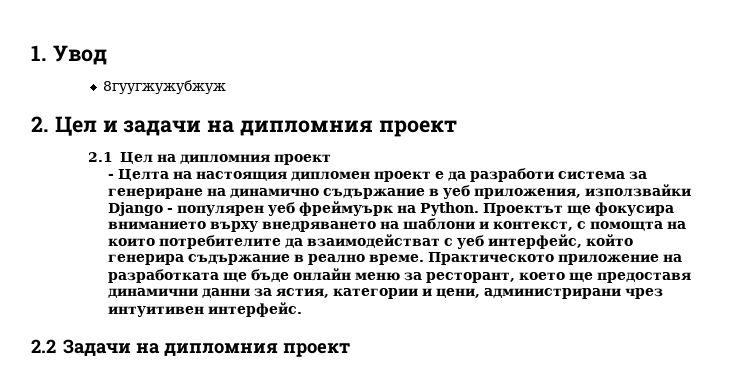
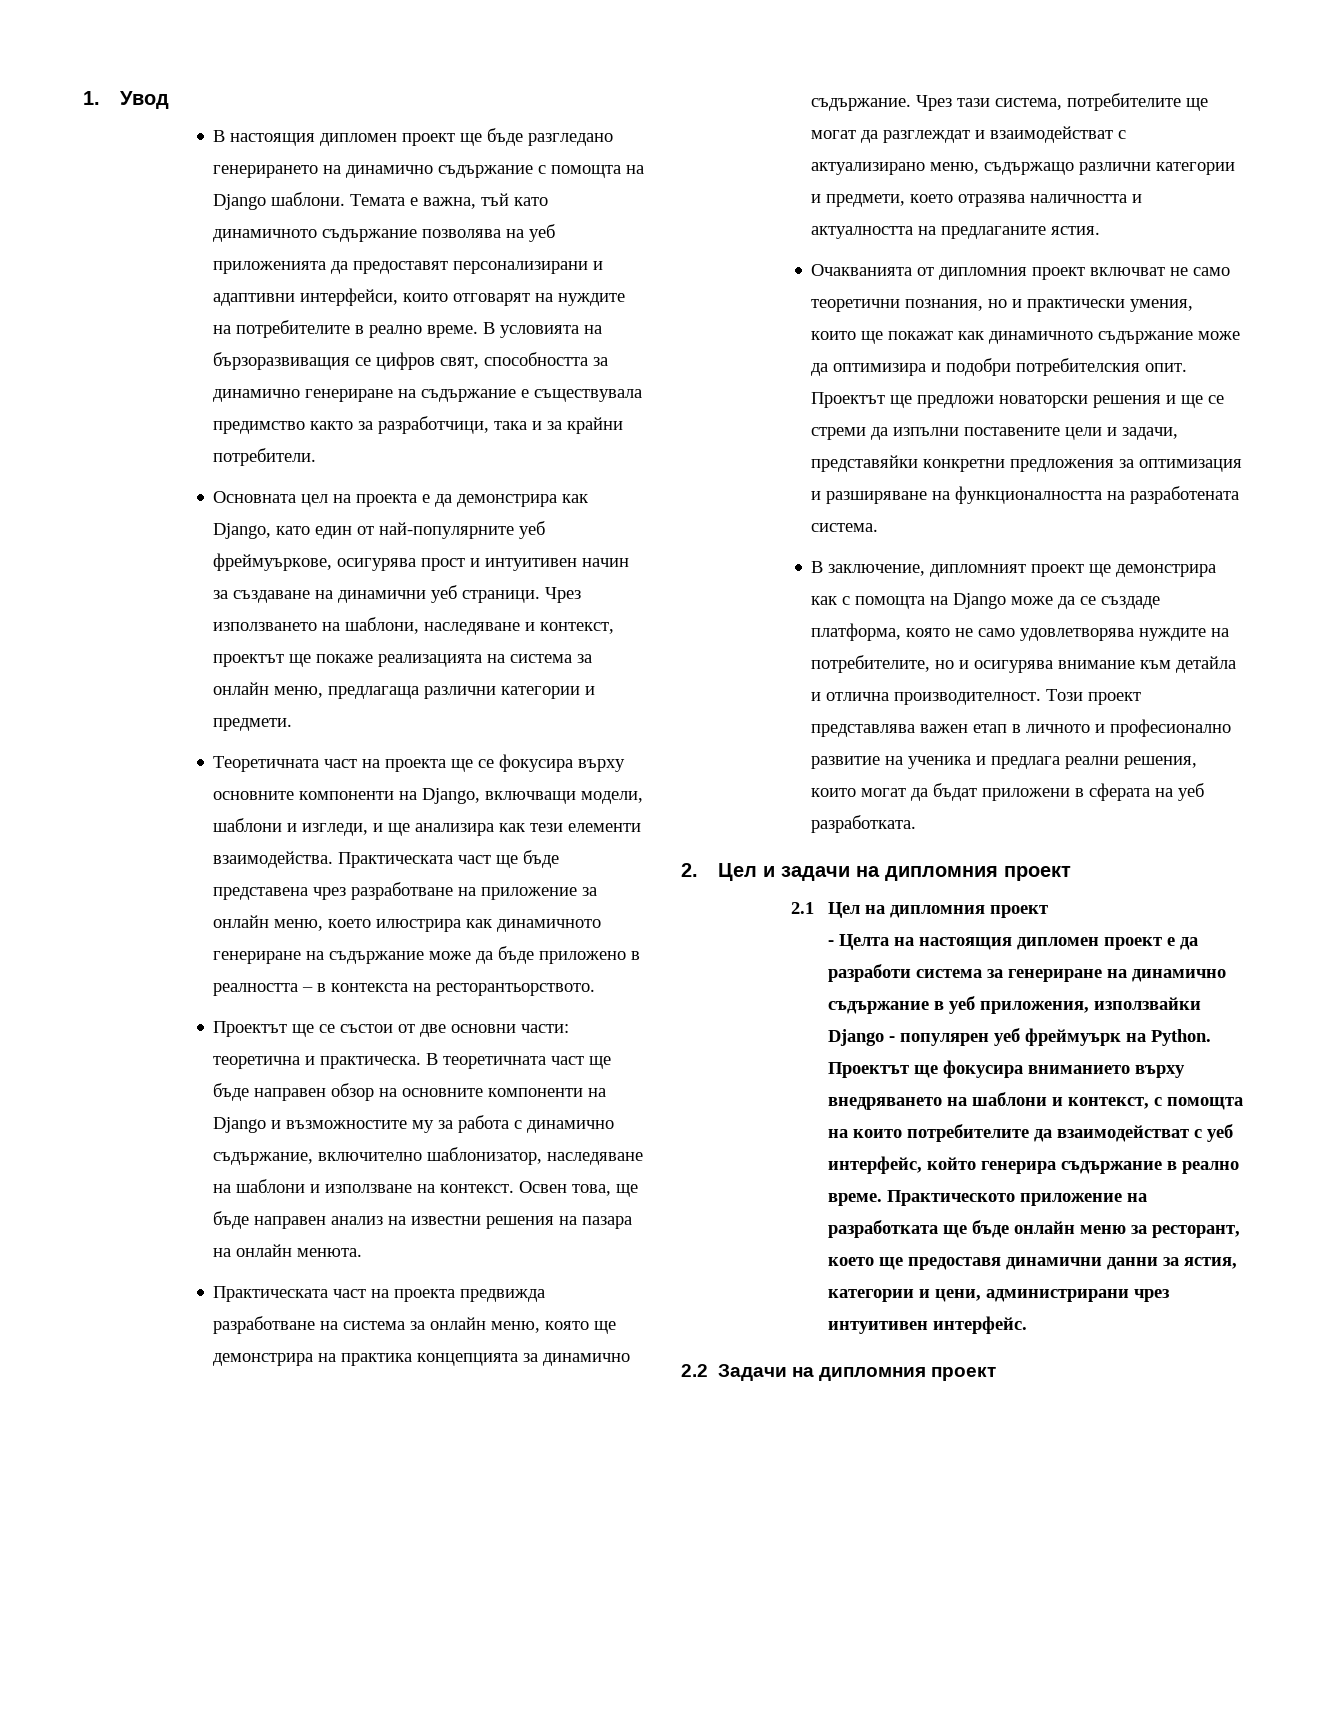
[103,80,227,94] 8гуугжужубжуж -> [213,128,614,146] [213,165,645,178] [213,192,549,210] [213,224,556,242] [213,261,604,274] [213,288,626,306] [213,320,603,338] [213,352,609,370] [213,389,643,402] [213,416,624,434] [213,448,317,466] [213,491,589,507] [213,521,546,539] [213,553,630,571] [213,585,582,603] [213,617,615,635] [213,654,593,667] [213,682,596,699] [213,718,293,731] [213,754,626,772] [213,788,644,804] [213,818,642,836] [213,850,560,868] [213,882,598,900] [213,915,602,932] [213,946,641,964] [213,983,596,996] [213,1021,570,1037] [213,1053,612,1069] [213,1083,607,1101] [213,1115,615,1133] [213,1147,644,1165] [213,1179,639,1197] [213,1211,633,1229] [213,1244,363,1257] [213,1286,546,1302] [213,1316,617,1334] [213,1353,631,1366] [811,93,1209,111] [811,126,1127,143] [811,162,1236,175] [811,194,1143,207] [811,226,1101,239] [811,264,1231,280] [811,299,1194,312] [811,331,1241,344] [811,358,1188,376] [811,392,1225,408] [811,427,1179,440] [811,455,1243,472] [811,486,1240,504] [811,523,879,532] [811,561,1217,577] [811,593,1161,609] [811,623,1230,641] [811,655,1237,673] [811,689,1142,705] [811,719,1232,737] [811,756,1198,769] [811,783,1205,801] [811,815,917,833] В настоящия дипломен проект ще бъде разгледано генерирането на динамично съдържание с помощта на Django шаблони. Темата е важна, тъй като динамичното съдържание позволява на уеб приложенията да предоставят персонализирани и адаптивни интерфейси, които отговарят на нуждите на потребителите в реално време. В условията на бързоразвиващия се цифров свят, способността за динамично генериране на съдържание е съществувала предимство както за разработчици, така и за крайни потребители. // Основната цел на проекта е да демонстрира как Django, като един от най-популярните уеб фреймуъркове, осигурява прост и интуитивен начин за създаване на динамични уеб страници. Чрез използването на шаблони, наследяване и контекст, проектът ще покаже реализацията на система за онлайн меню, предлагаща различни категории и предмети. // Теоретичната част на проекта ще се фокусира върху основните компоненти на Django, включващи модели, шаблони и изгледи, и ще анализира как тези елементи взаимодейства. Практическата част ще бъде представена чрез разработване на приложение за онлайн меню, което илюстрира как динамичното генериране на съдържание може да бъде приложено в реалността – в контекста на ресторантьорството. // Проектът ще се състои от две основни части: теоретична и практическа. В теоретичната част ще бъде направен обзор на основните компоненти на Django и възможностите му за работа с динамично съдържание, включително шаблонизатор, наследяване на шаблони и използване на контекст. Освен това, ще бъде направен анализ на известни решения на пазара на онлайн менюта. // Практическата част на проекта предвижда разработване на система за онлайн меню, която ще демонстрира на практика концепцията за динамично съдържание. Чрез тази система, потребителите ще могат да разглеждат и взаимодействат с актуализирано меню, съдържащо различни категории и предмети, което отразява наличността и актуалността на предлаганите ястия. // Очакванията от дипломния проект включват не само теоретични познания, но и практически умения, които ще покажат как динамичното съдържание може да оптимизира и подобри потребителския опит. Проектът ще предложи новаторски решения и ще се стреми да изпълни поставените цели и задачи, представяйки конкретни предложения за оптимизация и разширяване на функционалността на разработената система. // В заключение, дипломният проект ще демонстрира как с помощта на Django може да се създаде платформа, която не само удовлетворява нуждите на потребителите, но и осигурява внимание към детайла и отлична производителност. Този проект представлява важен етап в личното и професионално развитие на ученика и предлага реални решения, които могат да бъдат приложени в сферата на уеб разработката.

